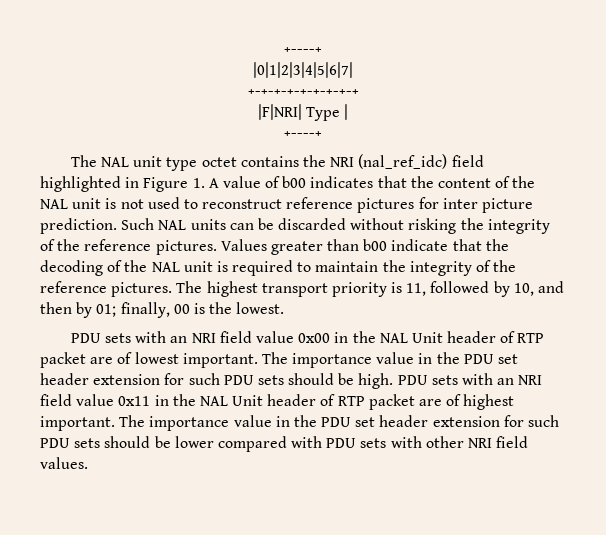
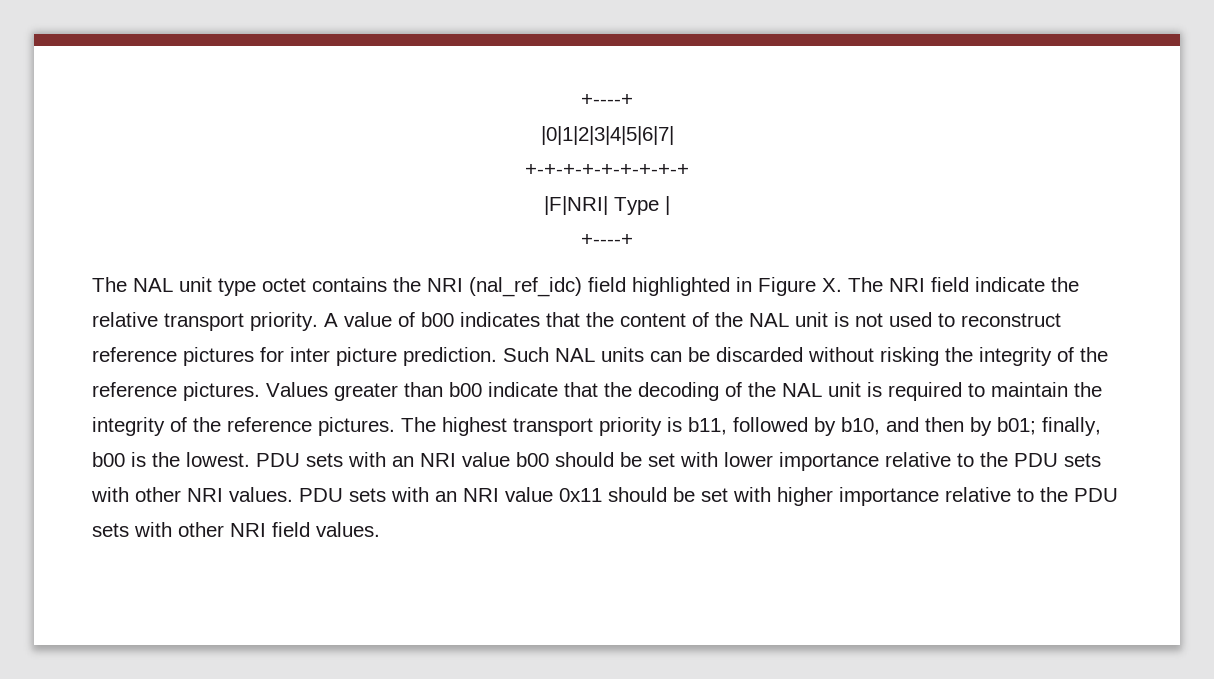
[192,178,205,188] 1. -> [822,277,1079,292] [92,312,318,331] X. The NRI field indicate the relative transport priority.
[406,283,427,296] 11, -> [688,417,727,435] b11,
[513,283,534,296] 10, -> [841,417,880,435] b10,
[96,302,190,318] 01; finally, 00 -> [997,417,1101,436] [92,452,125,467] b01; finally, b00
[70,331,545,343] [40,352,519,368] [40,373,543,389] [40,394,72,406] // PDU sets with an NRI field value 0x00 in the NAL Unit header of RTP packet are of lowest important. The importance value in the PDU set header extension for such PDU sets should be high. PDU sets with an NRI field -> [256,452,1101,471] [91,487,499,502] PDU sets with an NRI value b00 should be set with lower importance relative to the PDU sets with other NRI values. PDU sets with an NRI
[154,394,515,410] [40,415,560,431] [40,436,323,452] in the NAL Unit header of RTP packet are of highest important. The importance value in the PDU set header extension for such PDU sets should be lower compared with -> [608,487,1068,506] should be set with higher importance relative to the

